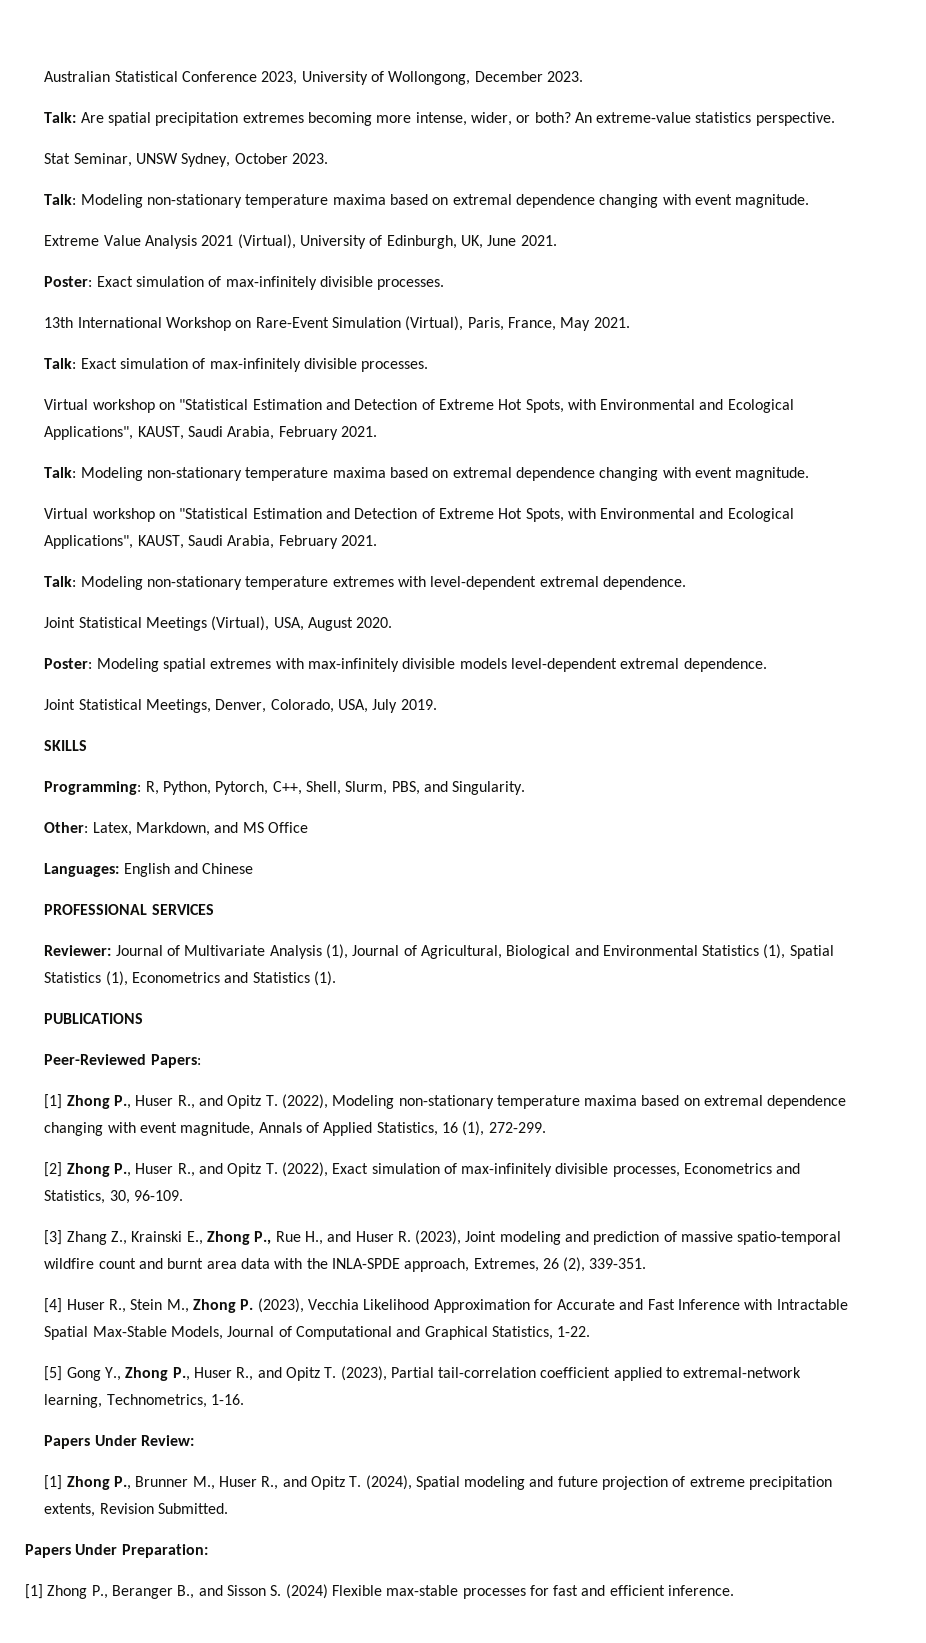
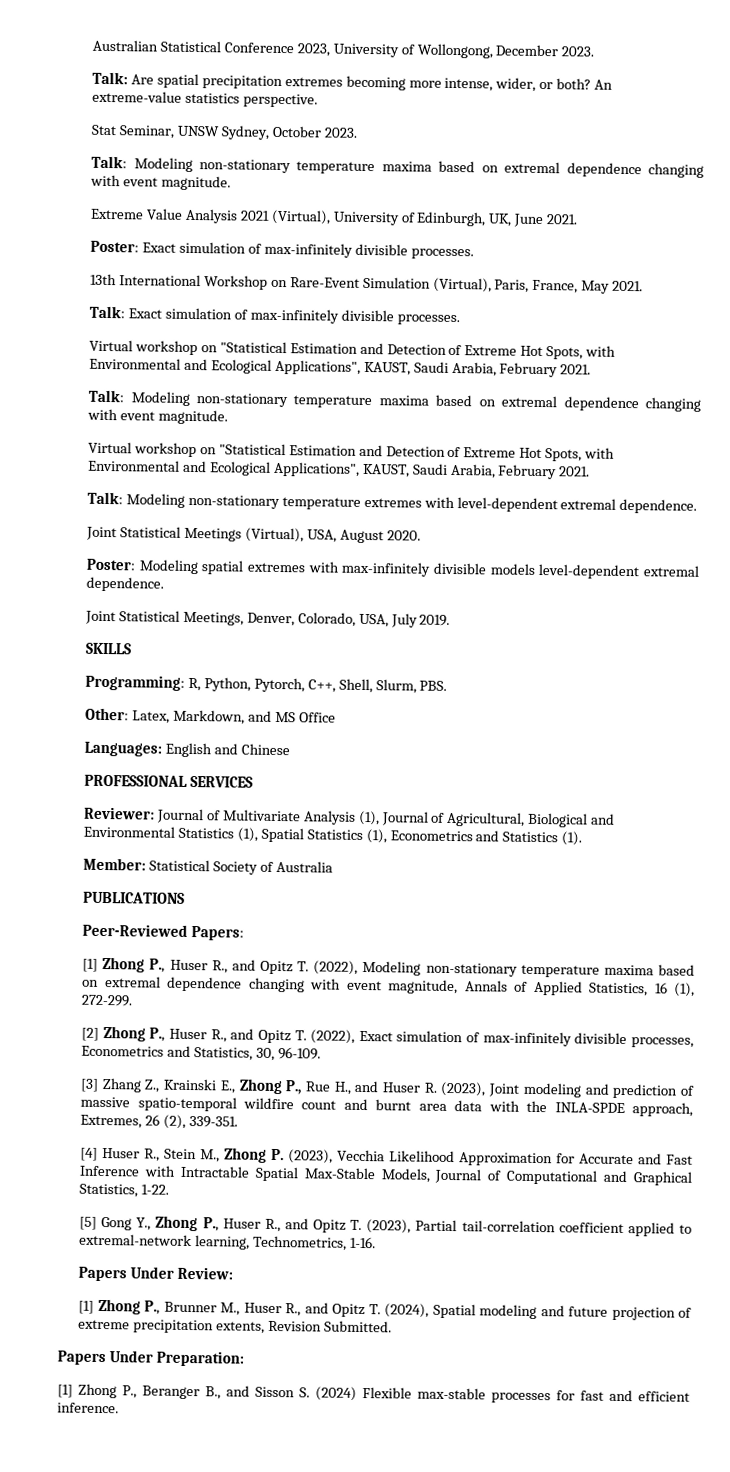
[391,781,526,795] PBS, and Singularity. -> [419,680,448,691] PBS.
(336, 978) none -> [83,857,333,875] // Member: Statistical Society of Australia

